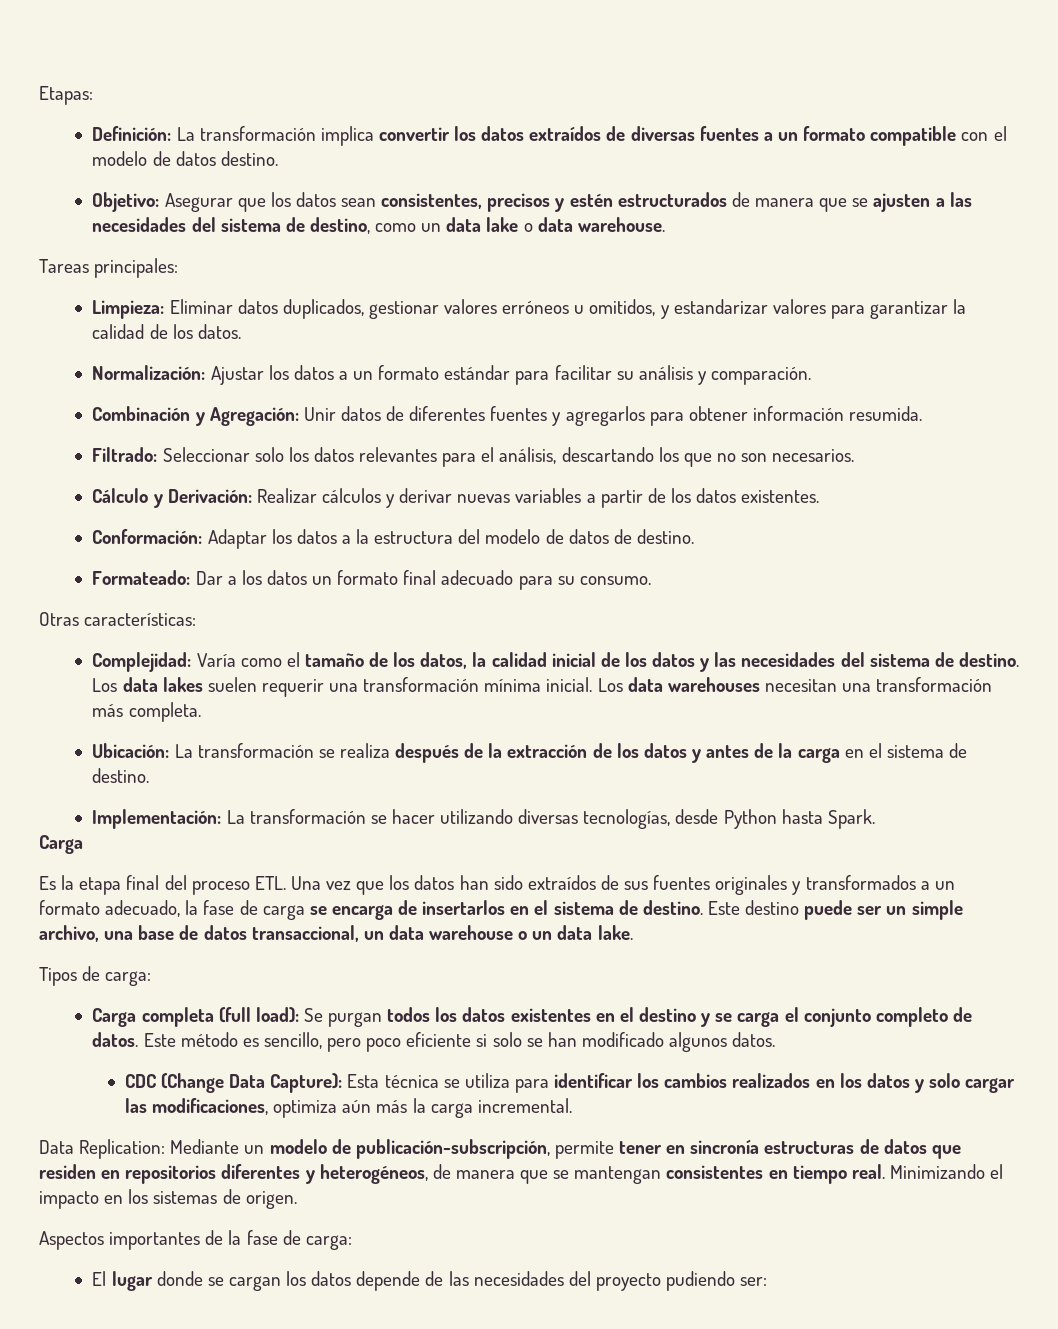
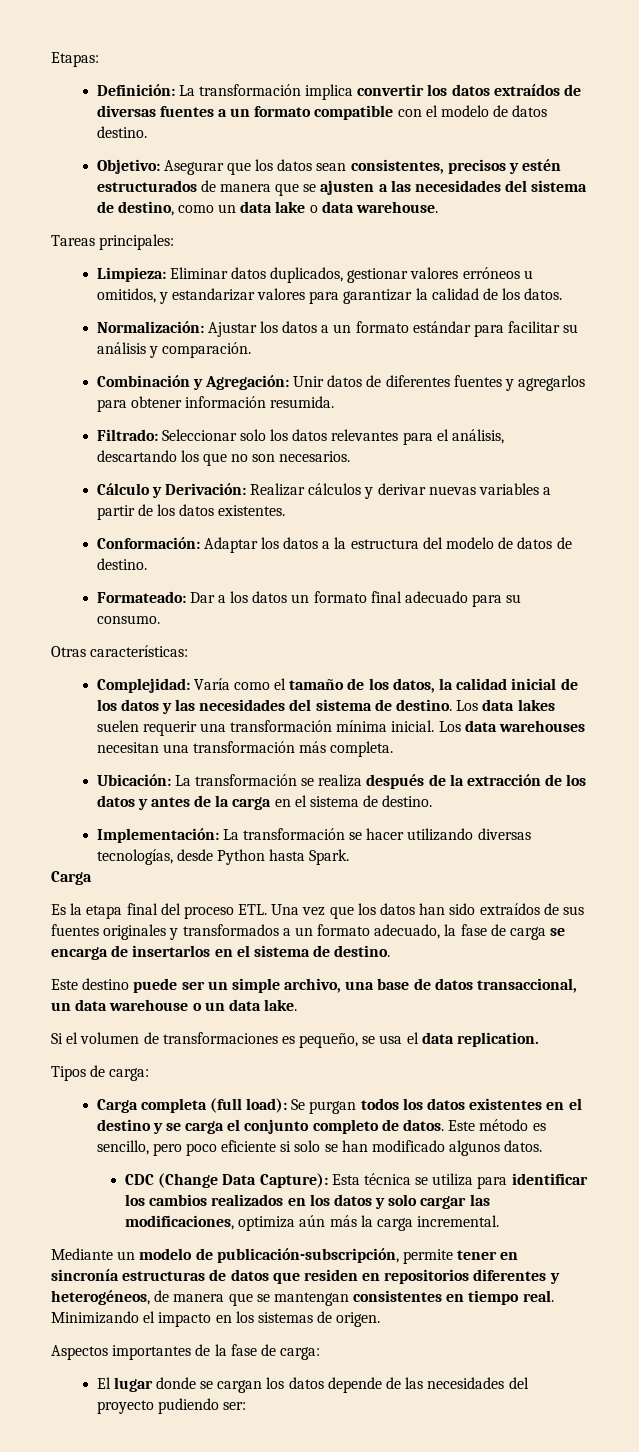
(703, 907) none -> (391, 951) //
(633, 932) none -> [51,1032,540,1048] // Si el volumen de transformaciones es pequeño, se usa el data replication.
[39,1139,166,1159] Data Replication: -> (500, 1221) none

